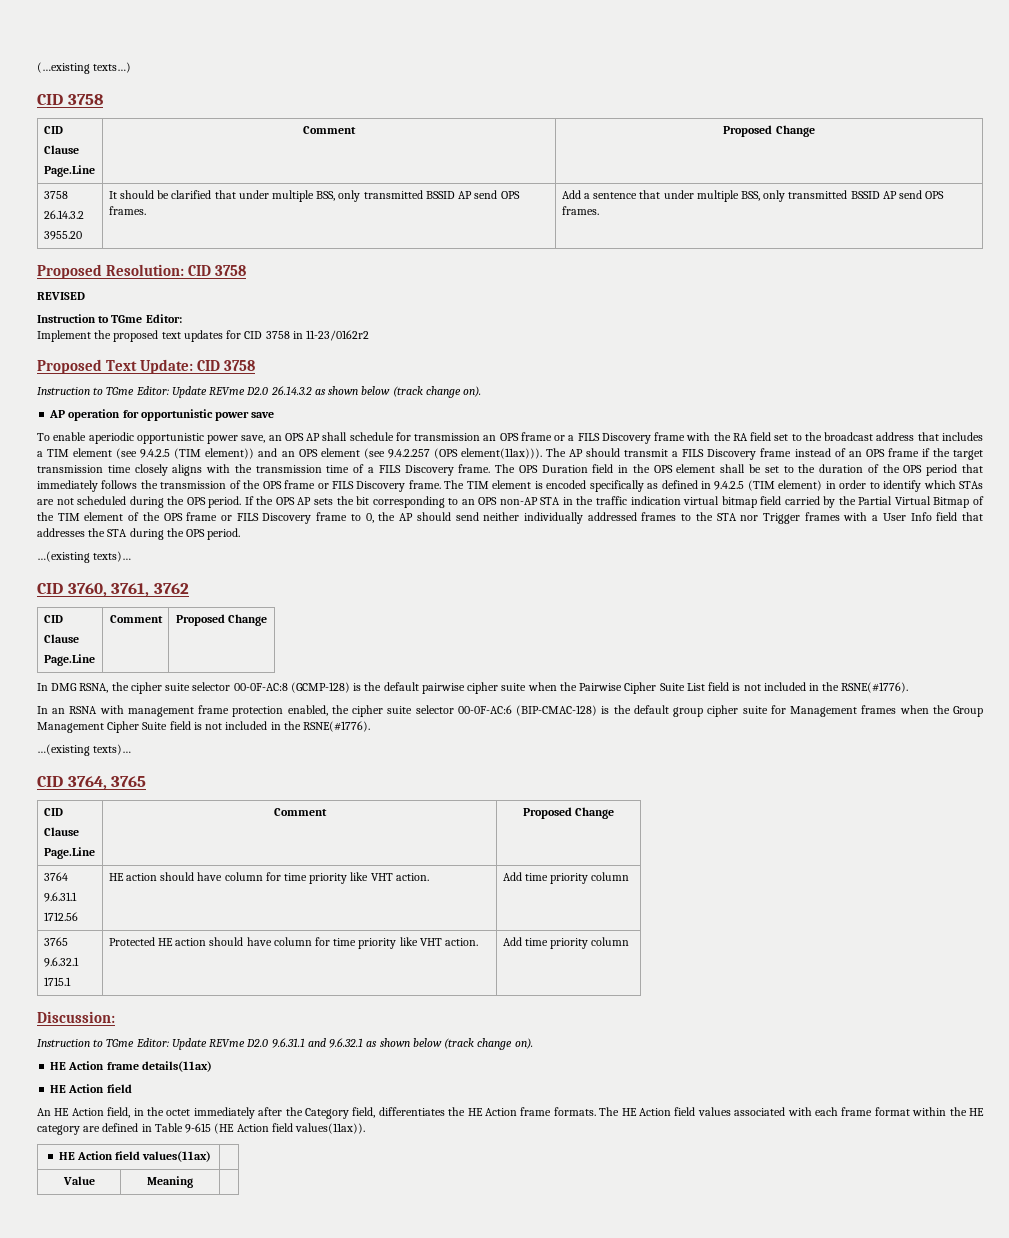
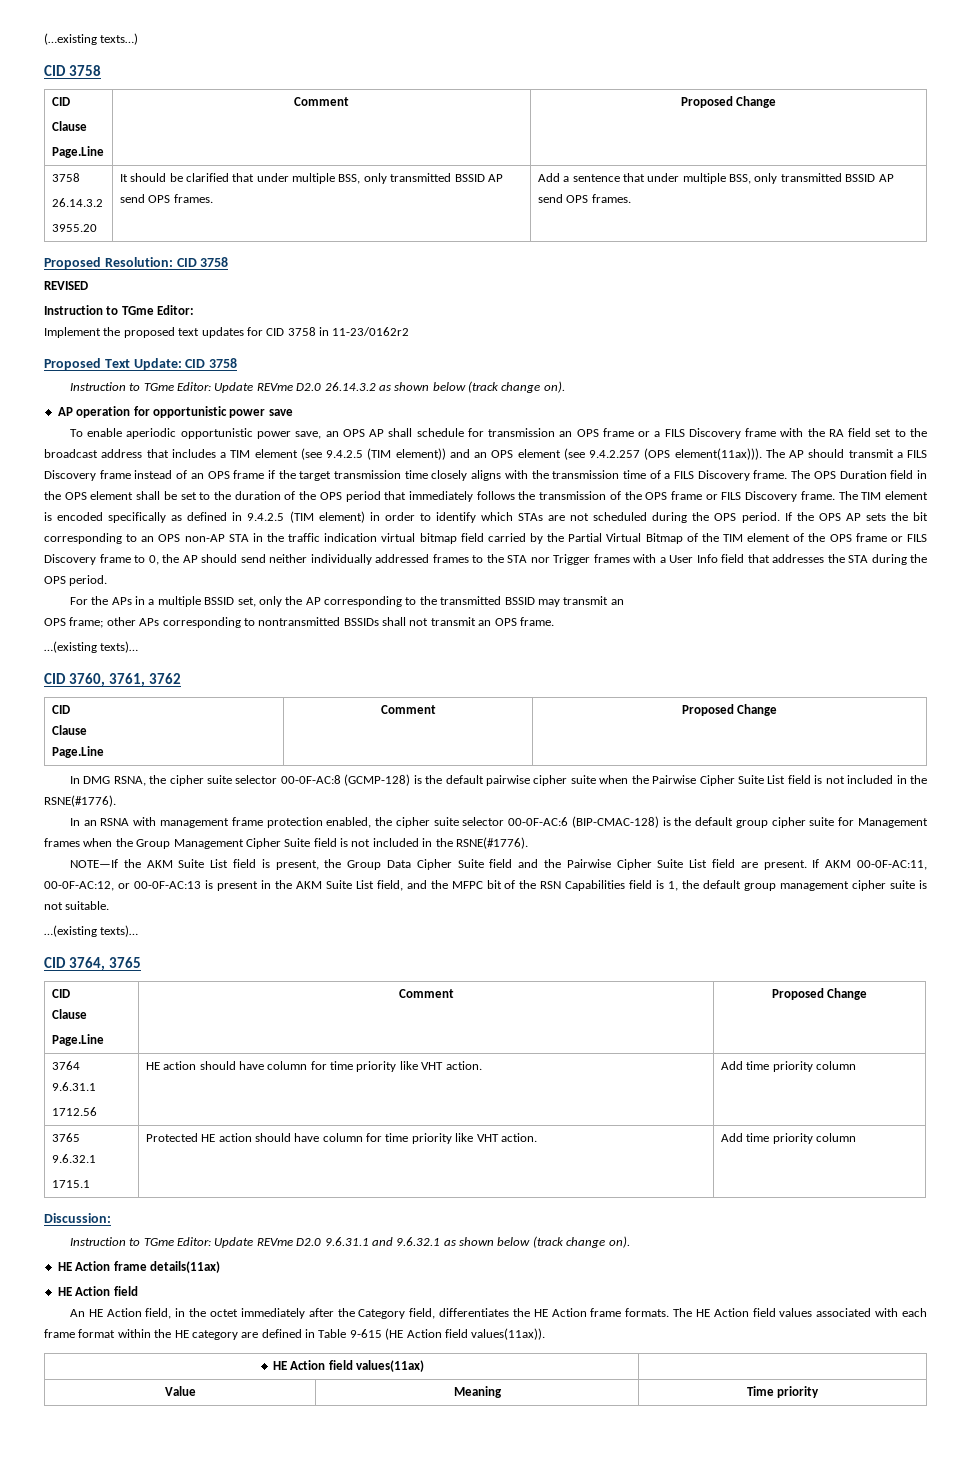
(241, 534) none -> [69,596,624,607] [44,617,554,628] // For the APs in a multiple BSSID set, only the AP corresponding to the transmitted BSSID may transmit an // OPS frame; other APs corresponding to nontransmitted BSSIDs shall not transmit an OPS frame.
(371, 726) none -> [69,859,927,870] [44,880,927,891] [44,901,110,910] // NOTE—If the AKM Suite List field is present, the Group Data Cipher Suite field and the Pairwise Cipher Suite List field are present. If AKM 00-0F-AC:11, 00-0F-AC:12, or 00-0F-AC:13 is present in the AKM Suite List field, and the MFPC bit of the RSN Capabilities field is 1, the default group management cipher suite is not suitable.
(193, 1182) none -> [746,1386,820,1398] Time priority

